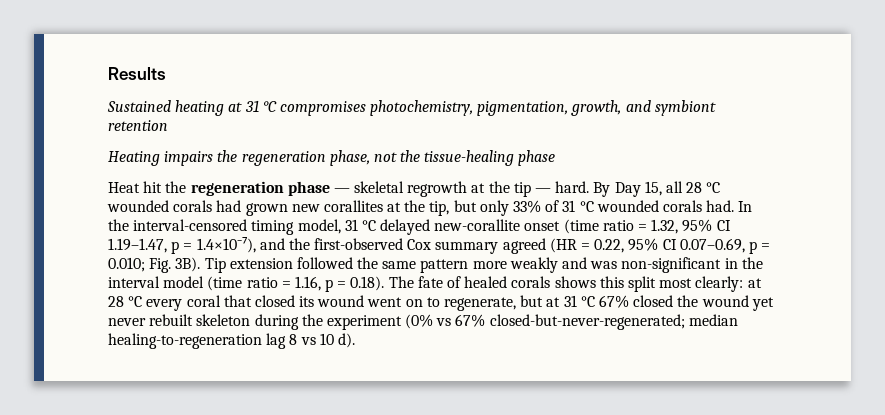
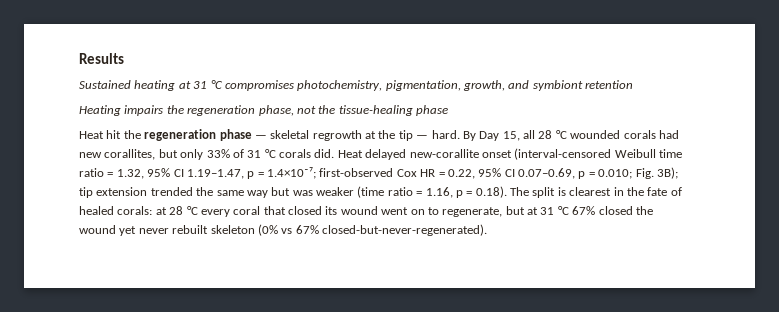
[245,200,450,216] grown new corallites at the tip, -> [79,149,156,160] new corallites,
[596,200,753,212] [108,219,599,235] wounded corals had. In the interval-censored timing model, 31 °C delayed new-corallite onset (time -> [279,148,682,160] corals did. Heat delayed new-corallite onset (interval-censored Weibull time
[196,237,577,254] 1.4×10⁻⁷), and the first-observed Cox summary agreed (HR -> [267,167,436,179] 1.4×10⁻⁷; first-observed Cox HR
[175,257,763,273] [108,276,205,288] 3B). Tip extension followed the same pattern more weakly and was non-significant in the interval model -> [656,167,678,179] [79,187,354,198] 3B); tip extension trended the same way but was weaker
[417,276,744,292] fate of healed corals shows this split most clearly: -> [532,187,682,198] [79,206,153,215] split is clearest in the fate of healed corals:
[254,314,738,330] [108,333,355,349] during the experiment (0% vs 67% closed-but-never-regenerated; median healing-to-regeneration lag 8 vs 10 d). -> [257,224,487,236] (0% vs 67% closed-but-never-regenerated).

